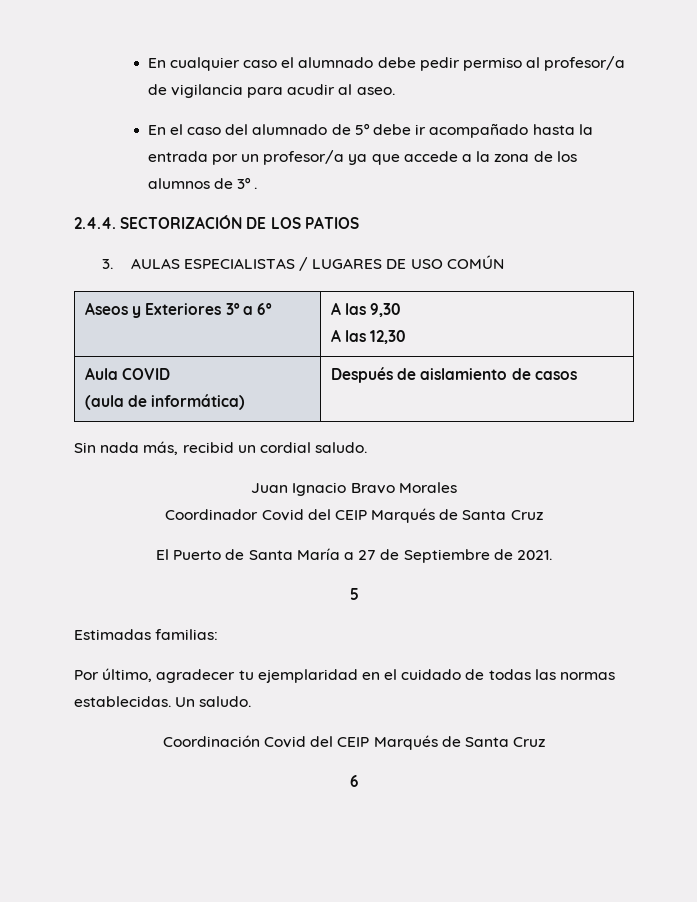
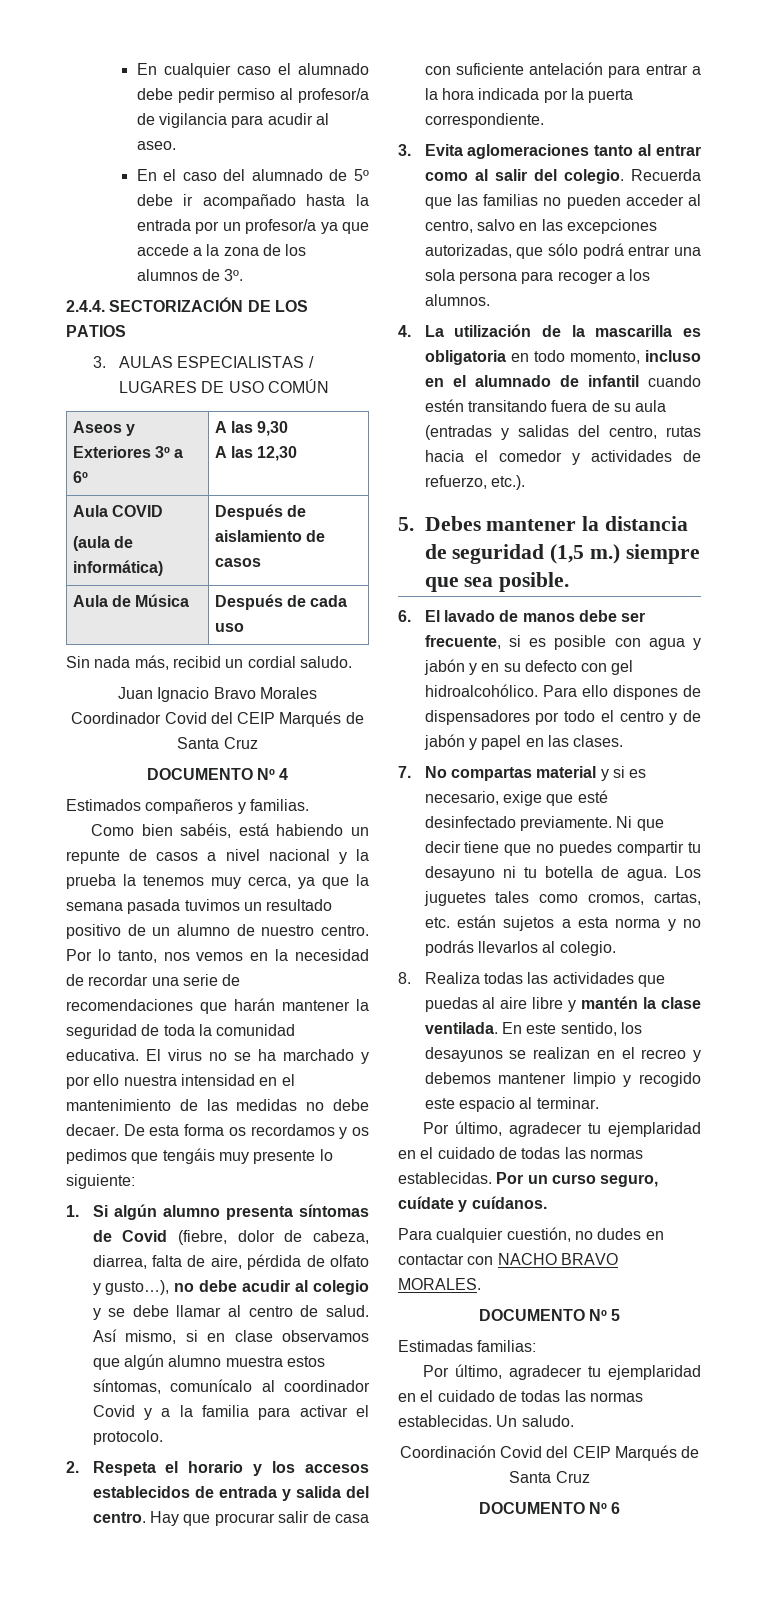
[237,177,258,189] 3º . -> [224,269,244,281] 3º.
(577, 375) none -> [72,594,190,607] [214,594,348,610] [214,623,244,632] // Aula de Música | Después de cada uso
[156,548,552,563] El Puerto de Santa María a 27 de Septiembre de 2021. // -> [146,768,289,780] [66,799,309,814] [90,823,369,838] [66,849,369,864] [66,874,369,889] [66,899,333,914] [66,924,369,939] [66,949,369,963] [66,974,241,986] [66,998,369,1014] [66,1024,296,1039] [66,1049,369,1064] [66,1074,295,1089] [66,1099,369,1111] [66,1124,369,1139] [66,1148,333,1164] [66,1174,135,1189] [66,1204,369,1220] [92,1230,369,1245] [92,1254,369,1270] [92,1280,369,1295] [92,1305,369,1320] [92,1329,369,1344] [92,1354,325,1370] [92,1379,370,1394] [92,1405,369,1420] [92,1430,163,1445] [66,1461,369,1476] [92,1486,369,1501] [92,1511,369,1526] [424,62,701,78] [424,88,634,103] [424,113,544,128] [398,144,701,159] [424,169,701,184] [424,194,701,209] [424,219,657,234] [424,243,701,259] [424,269,651,284] [424,294,490,306] [398,324,701,337] [424,350,701,365] [424,375,701,387] [424,399,667,412] [424,425,701,440] [424,450,701,465] [424,475,525,490] [398,516,688,531] [424,544,700,564] [424,572,570,592] [398,610,646,622] [424,635,701,650] [423,659,634,675] [424,684,701,700] [424,710,701,725] [423,734,624,750] [398,766,647,781] [424,790,608,806] [424,816,664,831] [424,841,701,856] [424,866,701,881] [423,891,701,906] [424,915,701,931] [424,940,616,956] [398,972,665,987] [424,996,701,1012] [424,1022,642,1036] [424,1047,701,1062] [424,1072,701,1087] [424,1097,599,1112] [422,1121,702,1137] [398,1147,643,1159] [398,1172,659,1187] [398,1196,547,1212] [398,1227,664,1243] [398,1253,618,1265] [398,1278,481,1290] [478,1309,607,1321] DOCUMENTO Nº 4 // Estimados compañeros y familias. // Como bien sabéis, está habiendo un repunte de casos a nivel nacional y la prueba la tenemos muy cerca, ya que la semana pasada tuvimos un resultado positivo de un alumno de nuestro centro. Por lo tanto, nos vemos en la necesidad de recordar una serie de recomendaciones que harán mantener la seguridad de toda la comunidad educativa. El virus no se ha marchado y por ello nuestra intensidad en el mantenimiento de las medidas no debe decaer. De esta forma os recordamos y os pedimos que tengáis muy presente lo siguiente: // 1. Si algún alumno presenta síntomas de Covid (fiebre, dolor de cabeza, diarrea, falta de aire, pérdida de olfato y gusto…), no debe acudir al colegio y se debe llamar al centro de salud. Así mismo, si en clase observamos que algún alumno muestra estos síntomas, comunícalo al coordinador Covid y a la familia para activar el protocolo. // 2. Respeta el horario y los accesos establecidos de entrada y salida del centro. Hay que procurar salir de casa con suficiente antelación para entrar a la hora indicada por la puerta correspondiente. // 3. Evita aglomeraciones tanto al entrar como al salir del colegio. Recuerda que las familias no pueden acceder al centro, salvo en las excepciones autorizadas, que sólo podrá entrar una sola persona para recoger a los alumnos. // 4. La utilización de la mascarilla es obligatoria en todo momento, incluso en el alumnado de infantil cuando estén transitando fuera de su aula (entradas y salidas del centro, rutas hacia el comedor y actividades de refuerzo, etc.). // 5. Debes mantener la distancia de seguridad (1,5 m.) siempre que sea posible. // 6. El lavado de manos debe ser frecuente, si es posible con agua y jabón y en su defecto con gel hidroalcohólico. Para ello dispones de dispensadores por todo el centro y de jabón y papel en las clases. // 7. No compartas material y si es necesario, exige que esté desinfectado previamente. Ni que decir tiene que no puedes compartir tu desayuno ni tu botella de agua. Los juguetes tales como cromos, cartas, etc. están sujetos a esta norma y no podrás llevarlos al colegio. // 8. Realiza todas las actividades que puedas al aire libre y mantén la clase ventilada. En este sentido, los desayunos se realizan en el recreo y debemos mantener limpio y recogido este espacio al terminar. // Por último, agradecer tu ejemplaridad en el cuidado de todas las normas establecidas. Por un curso seguro, cuídate y cuídanos. // Para cualquier cuestión, no dudes en contactar con NACHO BRAVO MORALES. // DOCUMENTO Nº
(546, 742) none -> [478,1502,607,1514] DOCUMENTO Nº

